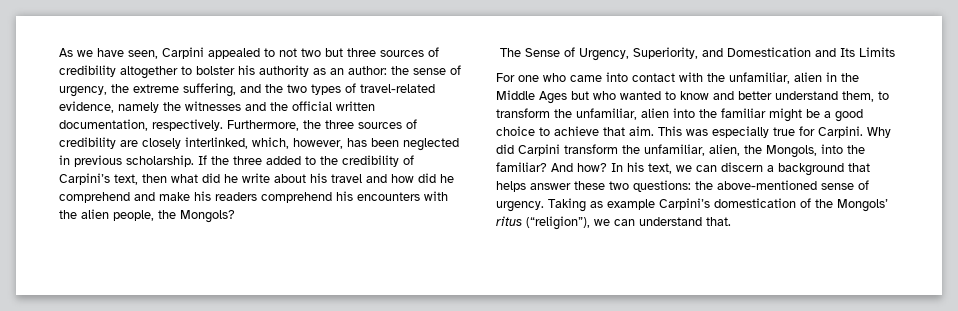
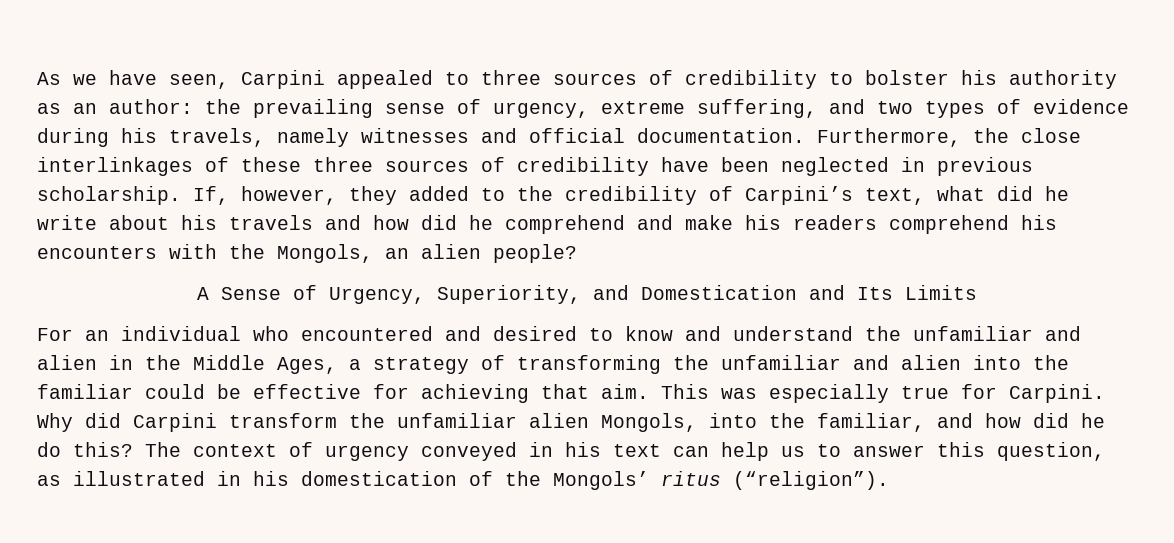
[279,47,439,57] [59,65,178,79] not two but three sources of credibility altogether -> [481,70,817,89] three sources of credibility
(409, 70) none -> [253,99,373,118] prevailing
[111,84,129,93] the -> (589, 110) none
[265,84,283,93] the -> (865, 106) none
[360,84,435,93] [59,101,375,113] [59,119,417,131] [59,137,367,149] travel-related evidence, namely the witnesses and the official written documentation, respectively. Furthermore, the three sources of credibility are closely interlinked, which, however, has -> [1033,99,1129,114] [37,128,1081,147] [37,157,709,176] evidence during his travels, namely witnesses and official documentation. Furthermore, the close interlinkages of these three sources of credibility have
[198,155,262,165] If the three -> [193,186,397,205] If, however, they
[142,174,167,183] then -> (925, 196) none
[331,174,362,183] travel -> [229,215,313,230] travels
[81,209,235,223] [500,48,521,57] alien people, the Mongols? // The -> [277,244,577,263] [197,287,209,300] Mongols, an alien people? // A
[518,72,859,84] [496,90,889,104] [496,108,863,122] [496,126,599,136] one who came into contact with the unfamiliar, alien in the Middle Ages but who wanted to know and better understand them, to transform the unfamiliar, alien into the familiar might be a good choice to achieve -> [85,326,1081,341] [37,355,1069,374] [37,384,529,403] an individual who encountered and desired to know and understand the unfamiliar and alien in the Middle Ages, a strategy of transforming the unfamiliar and alien into the familiar could be effective for achieving
[644,144,865,158] [496,162,870,176] [496,180,869,192] [496,198,710,212] unfamiliar, alien, the Mongols, into the familiar? And how? In his text, we can discern a background that helps answer these two questions: the above-mentioned sense of urgency. Taking as example Carpini’s -> [397,413,1105,432] [37,442,1105,461] [37,471,289,486] unfamiliar alien Mongols, into the familiar, and how did he do this? The context of urgency conveyed in his text can help us to answer this question, as illustrated in his
[526,216,731,230] (“religion”), we can understand that. -> [733,471,889,490] (“religion”).

